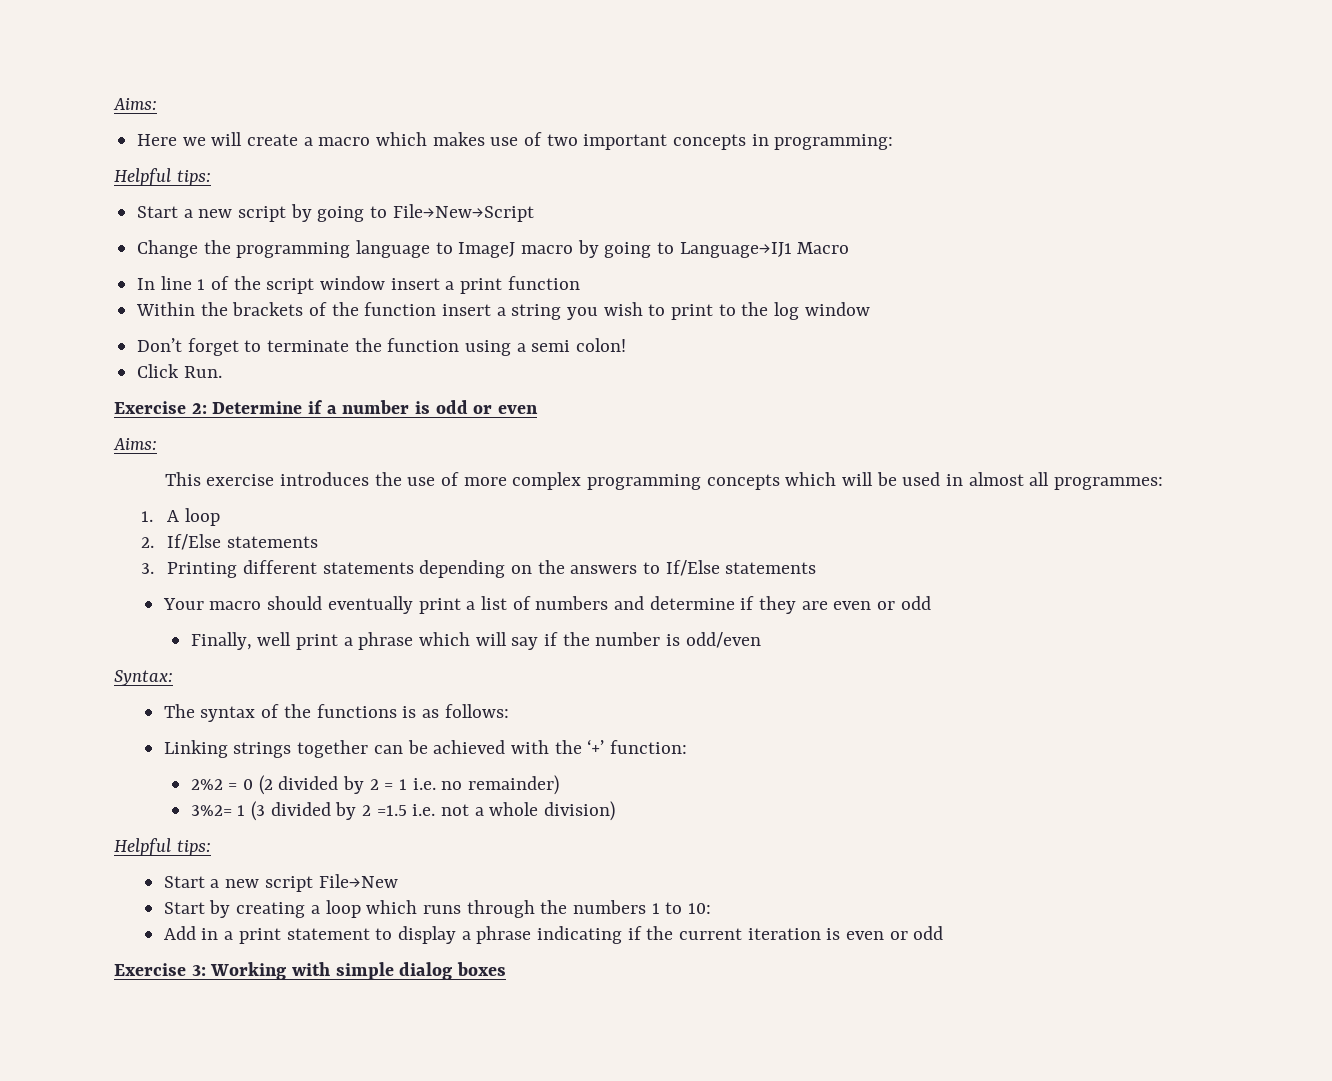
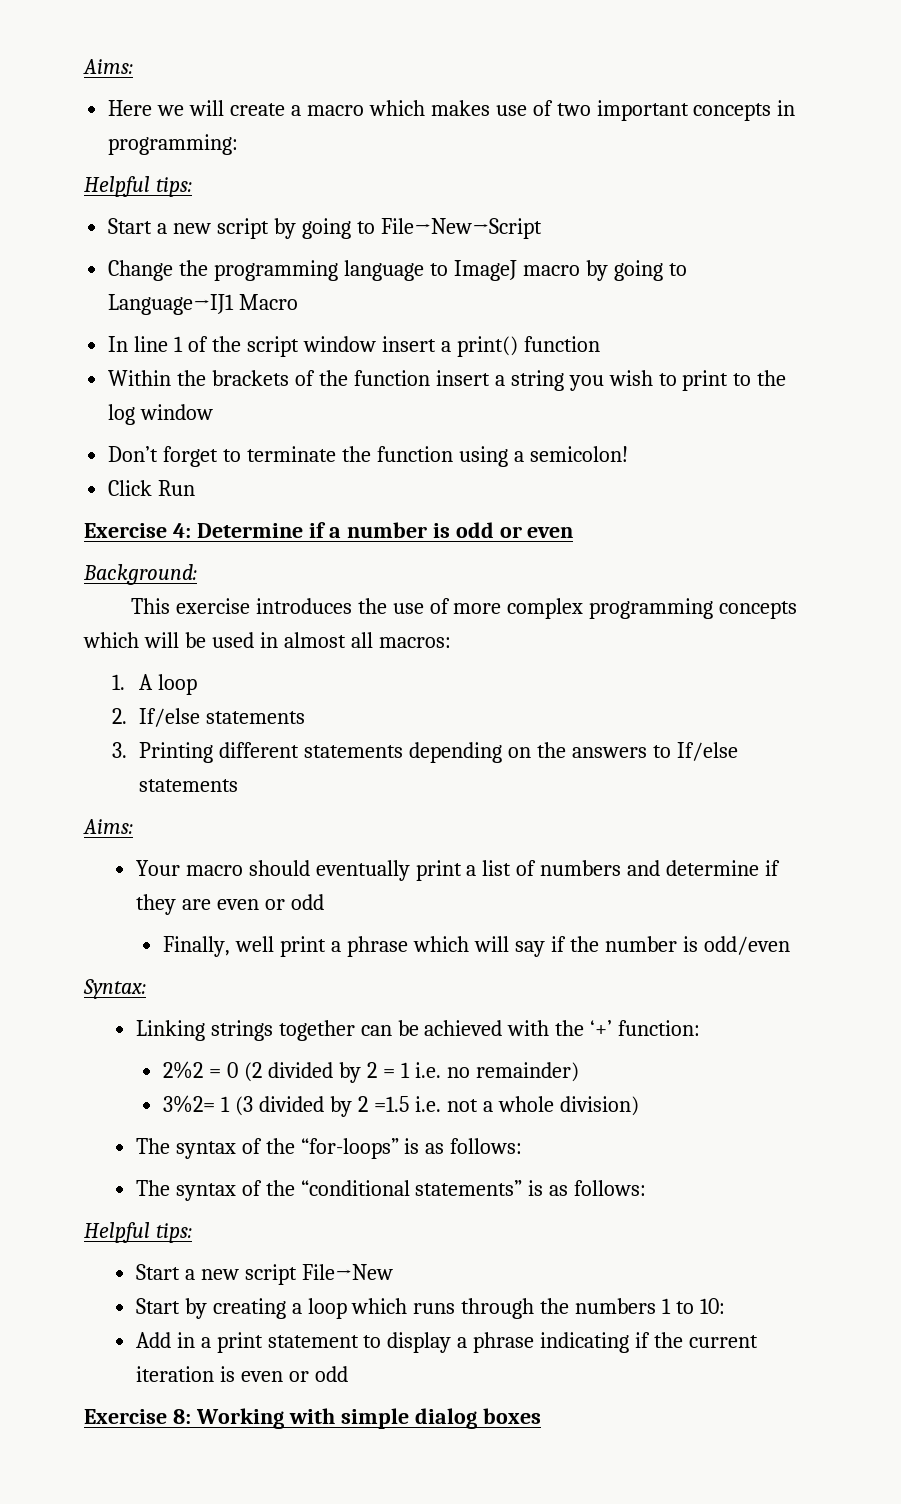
[460,278,503,294] print -> [456,336,518,357] print()
[531,338,627,352] semi colon! -> [529,446,628,462] semicolon!
[183,366,222,378] [114,401,207,414] Run. // Exercise 2: -> [158,480,196,496] [84,523,191,538] Run // Exercise 4:
[113,438,157,450] Aims: -> [83,564,197,585] Background:
[1054,477,1164,490] programmes: -> [378,637,451,648] macros:
[167,534,222,550] If/Else -> [139,708,201,727] If/else
[665,560,817,576] If/Else statements -> [676,742,738,761] [139,779,239,792] [83,819,133,834] If/else statements // Aims:
[163,704,509,722] // The syntax of the functions is as follows: -> (146, 989) none
(615, 811) none -> [135,1138,523,1159] [135,1180,647,1201] // The syntax of the “for-loops” is as follows: // The syntax of the “conditional statements” is as follows:
[191,965,206,976] 3: -> [172,1409,191,1424] 8:

